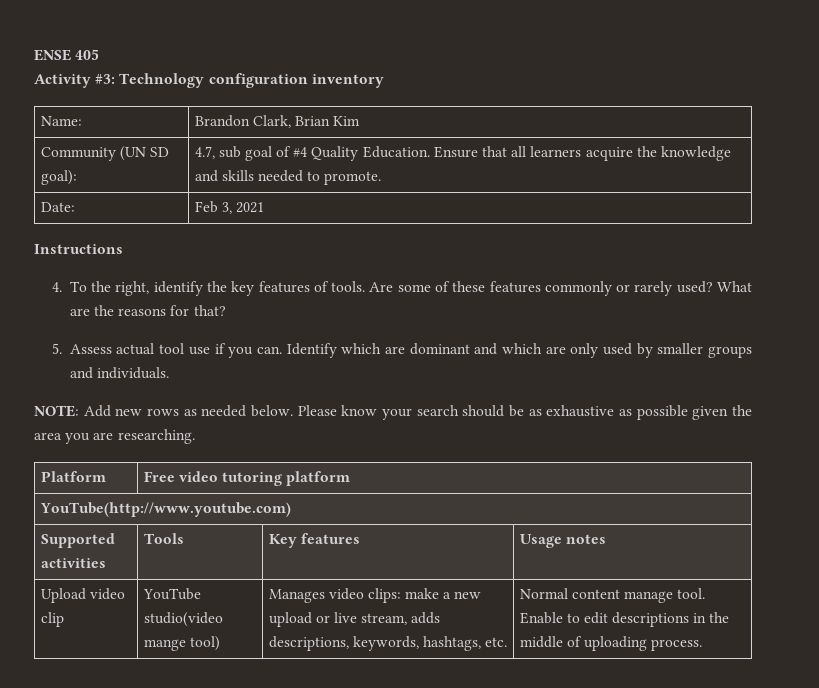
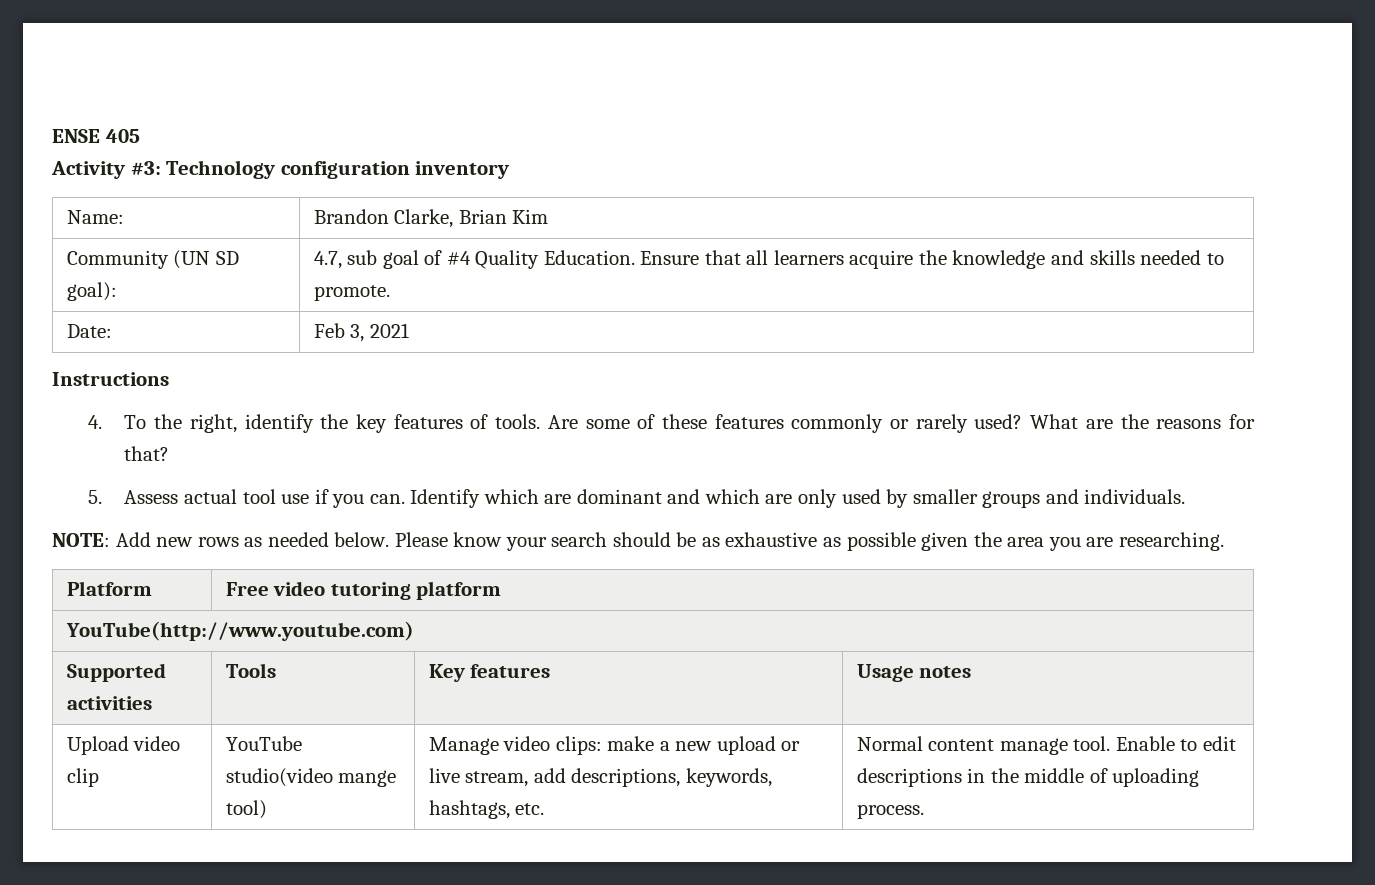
[252,115,291,128] Clark, -> [394,209,454,228] Clarke,
[268,589,325,603] Manages -> [428,737,499,755] Manage
[411,612,441,624] adds -> [533,768,566,783] add

